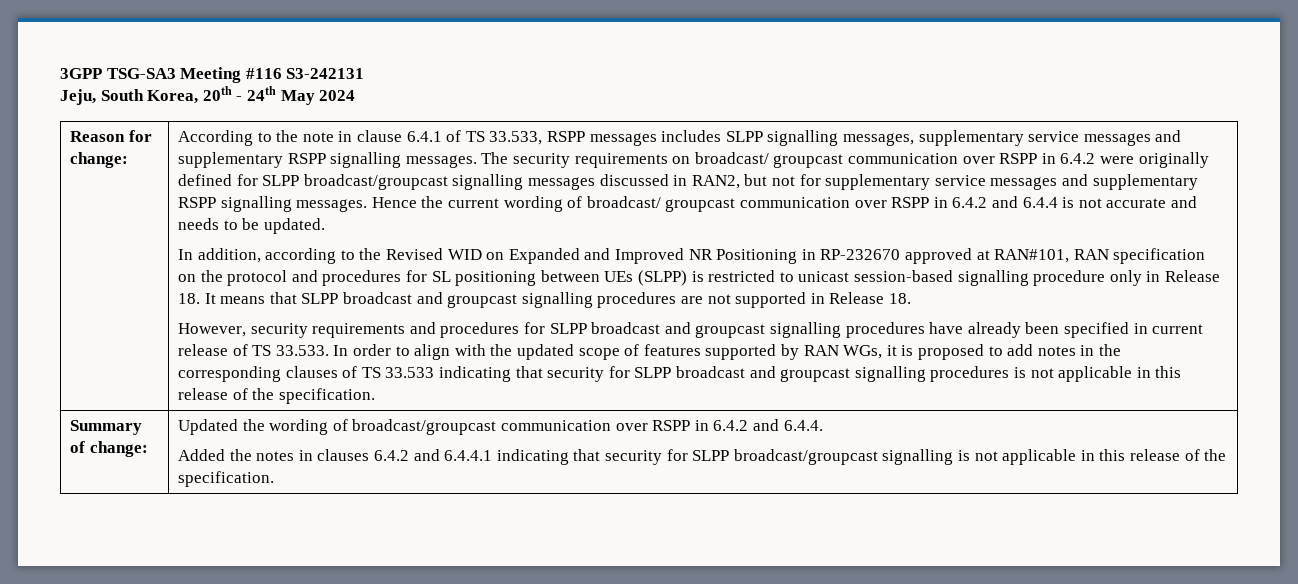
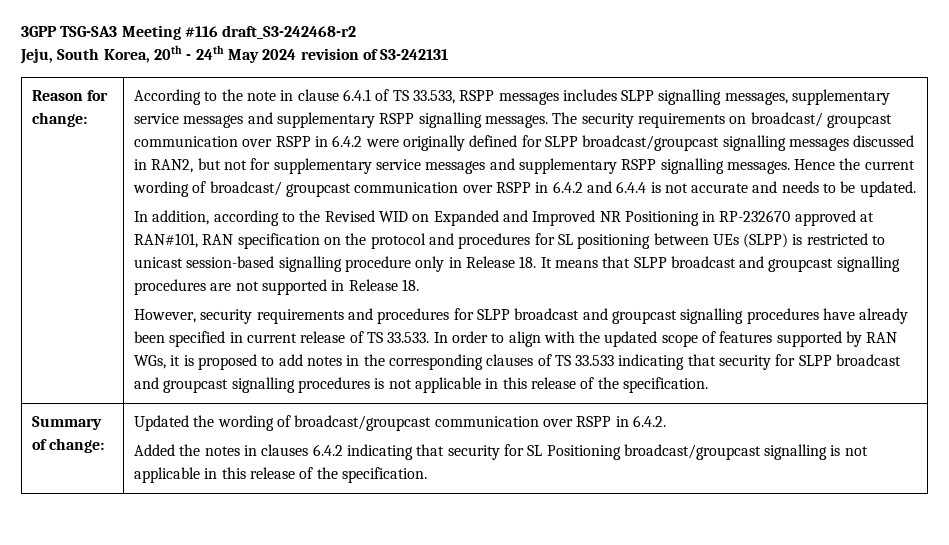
[286,68,365,79] S3-242131 -> [222,25,357,39] draft_S3-242468-r2
(356, 95) none -> [300,48,449,60] revision of S3-242131
[713,419,823,431] 6.4.2 and 6.4.4. -> [632,415,666,427] 6.4.2.
[413,449,730,465] and 6.4.4.1 indicating that security for SLPP -> [346,444,621,460] indicating that security for SL Positioning

